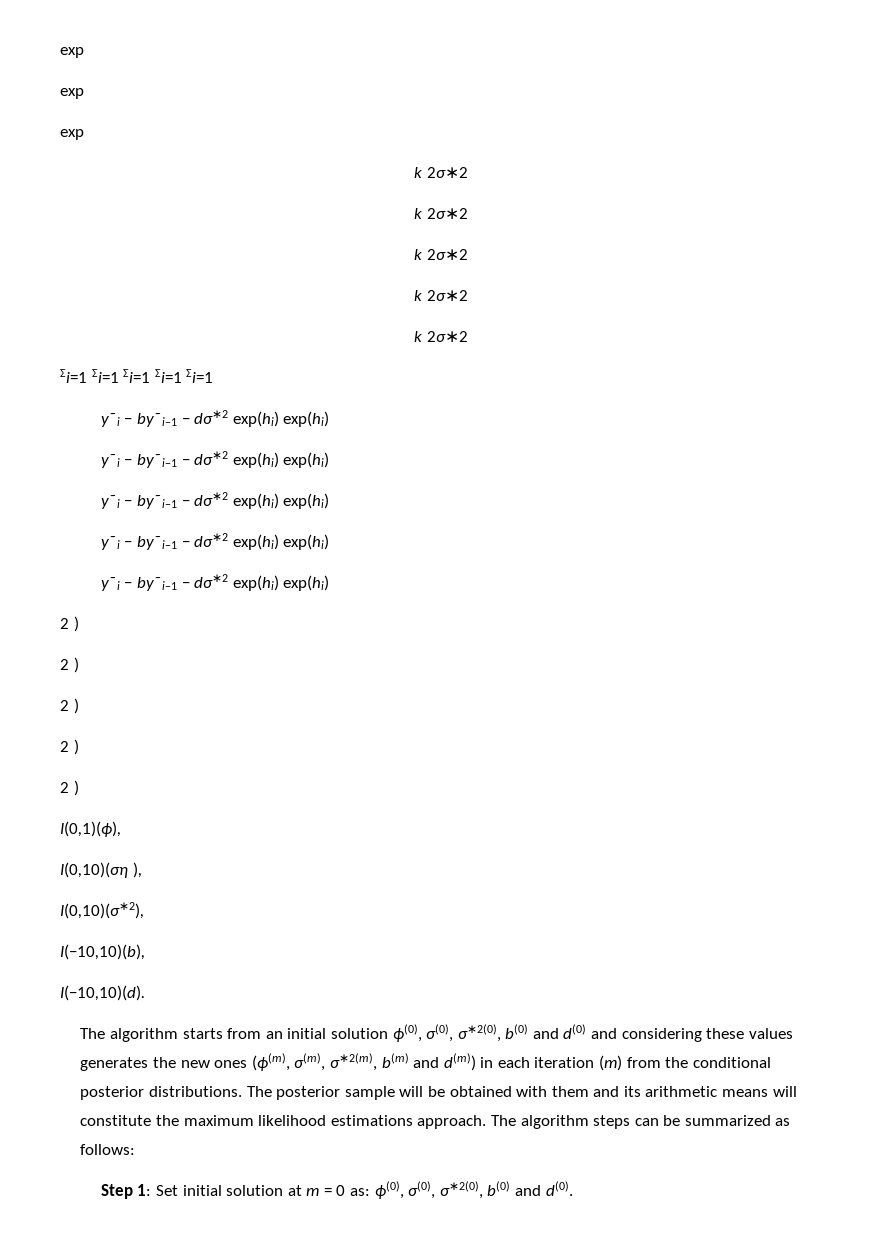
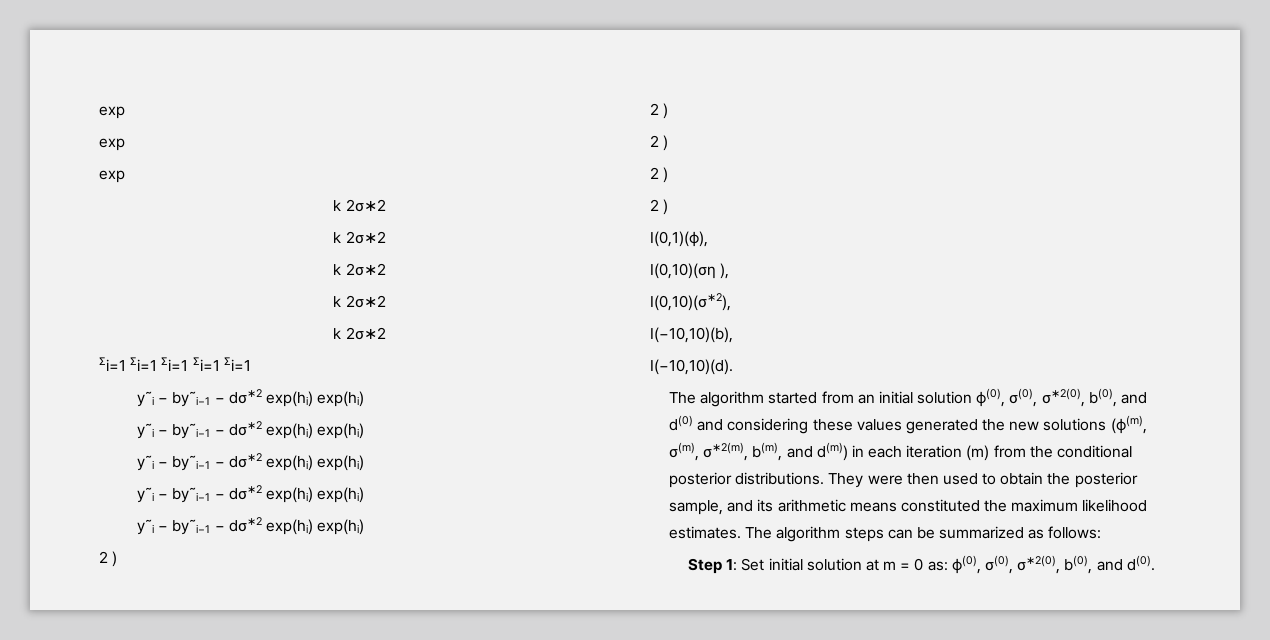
[182,1028,223,1039] starts -> [768,392,818,404] started
[505,1024,529,1039] b(0) -> [1088,388,1117,407] b(0),
[80,1057,149,1071] generates -> [905,419,978,434] generated
[214,1060,248,1068] ones -> [1043,418,1107,431] solutions
[381,1053,409,1068] b(m) -> [752,442,783,461] b(m),
[246,1086,589,1100] The posterior sample will be obtained with them -> [828,472,1138,488] [669,500,724,515] They were then used to obtain the posterior sample,
[772,1086,797,1097] [80,1115,152,1126] will constitute -> [900,499,980,512] constituted
[330,1115,487,1129] estimations approach. -> [669,526,742,539] estimates.
[487,1181,511,1196] b(0) -> [1064,555,1093,574] b(0),

